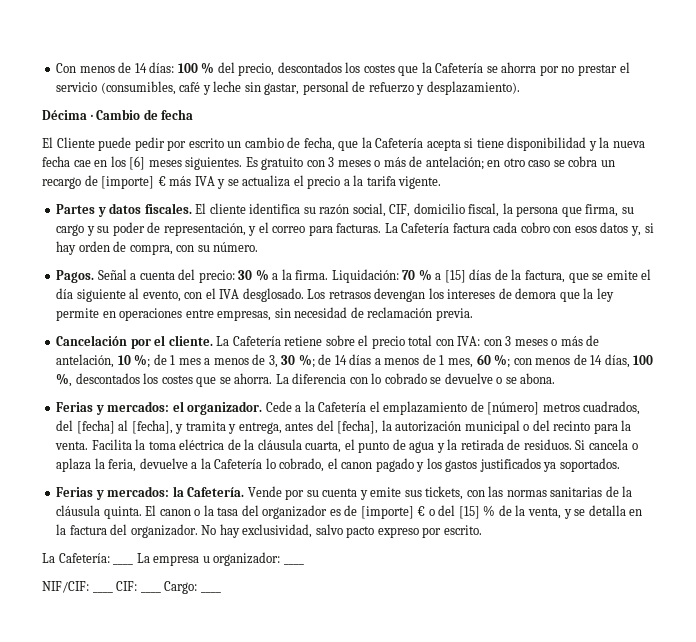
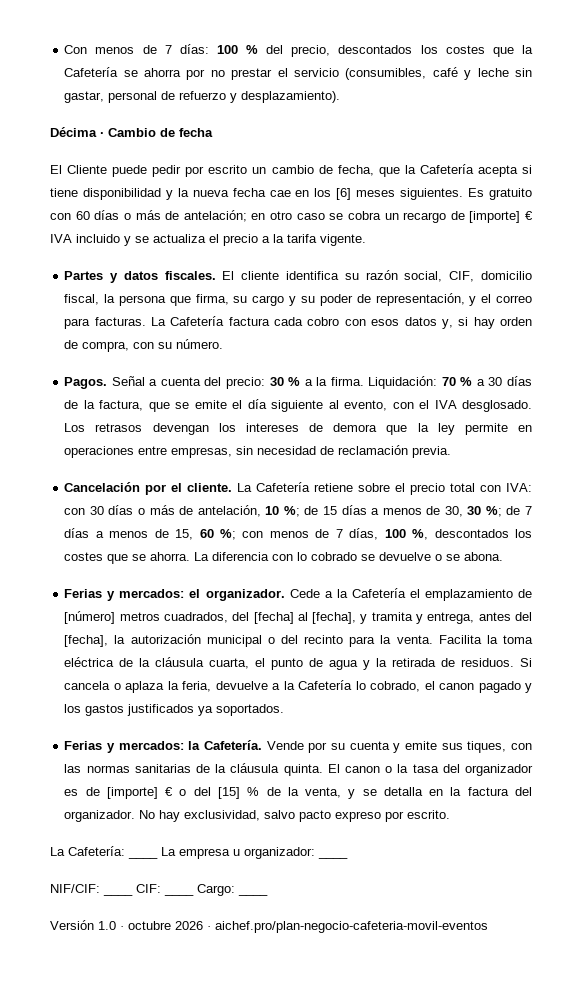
[134,63,147,73] 14 -> [164,45,172,54] 7
[328,157,371,167] 3 meses -> [75,210,120,220] 60 días
[169,176,215,186] más IVA -> [50,234,120,243] IVA incluido
[444,270,466,283] [15] -> [488,377,503,386] 30
[505,336,548,346] 3 meses -> [89,505,134,515] 30 días
[170,354,473,368] 1 mes a menos de 3, 30 %; de 14 días a menos de 1 mes, -> [322,505,532,517] [64,528,194,540] 15 días a menos de 30, 30 %; de 7 días a menos de 15,
[590,355,603,365] 14 -> [335,529,343,538] 7
[425,486,464,500] tickets, -> [467,741,507,753] tiques,
(221, 592) none -> [50,920,488,933] // Versión 1.0 · octubre 2026 · aichef.pro/plan-negocio-cafeteria-movil-eventos

